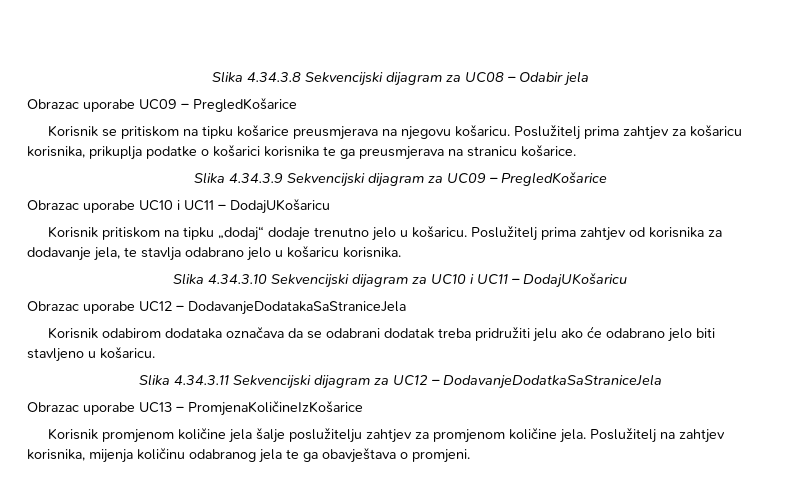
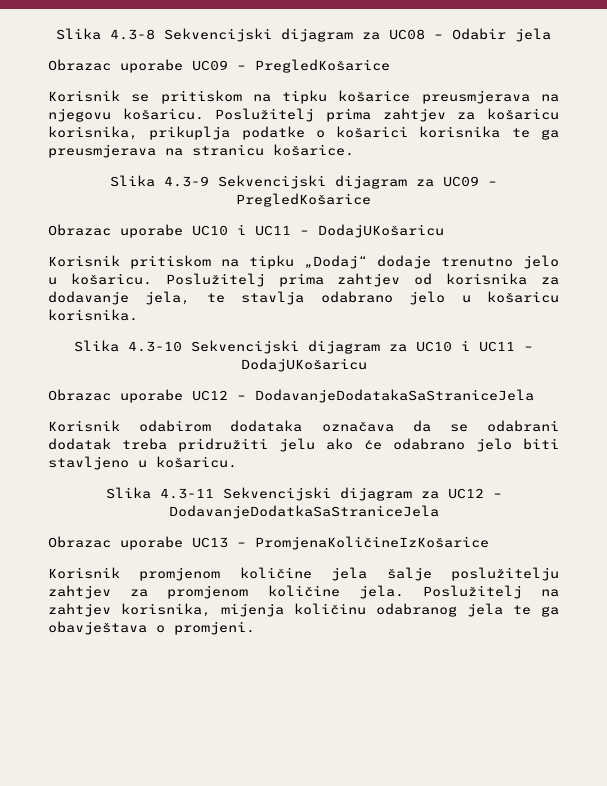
[211,71,301,83] Slika 4.34.3.8 -> [56,28,155,40] Slika 4.3-8
[228,173,283,183] 4.34.3.9 -> [164,176,209,187] 4.3-9
[217,226,264,241] „dodaj“ -> [304,255,367,269] „Dodaj“
[208,274,267,284] 4.34.3.10 -> [128,341,182,352] 4.3-10
[173,375,229,385] 4.34.3.11 -> [159,488,214,499] 4.3-11

